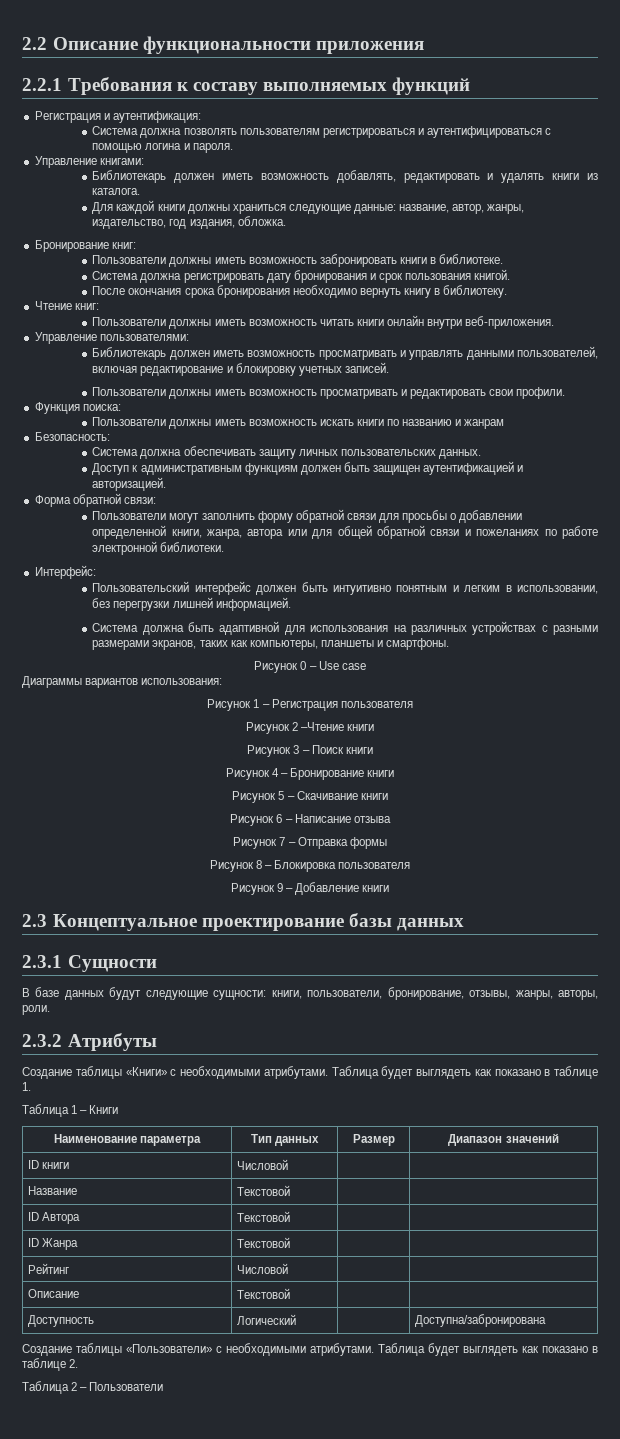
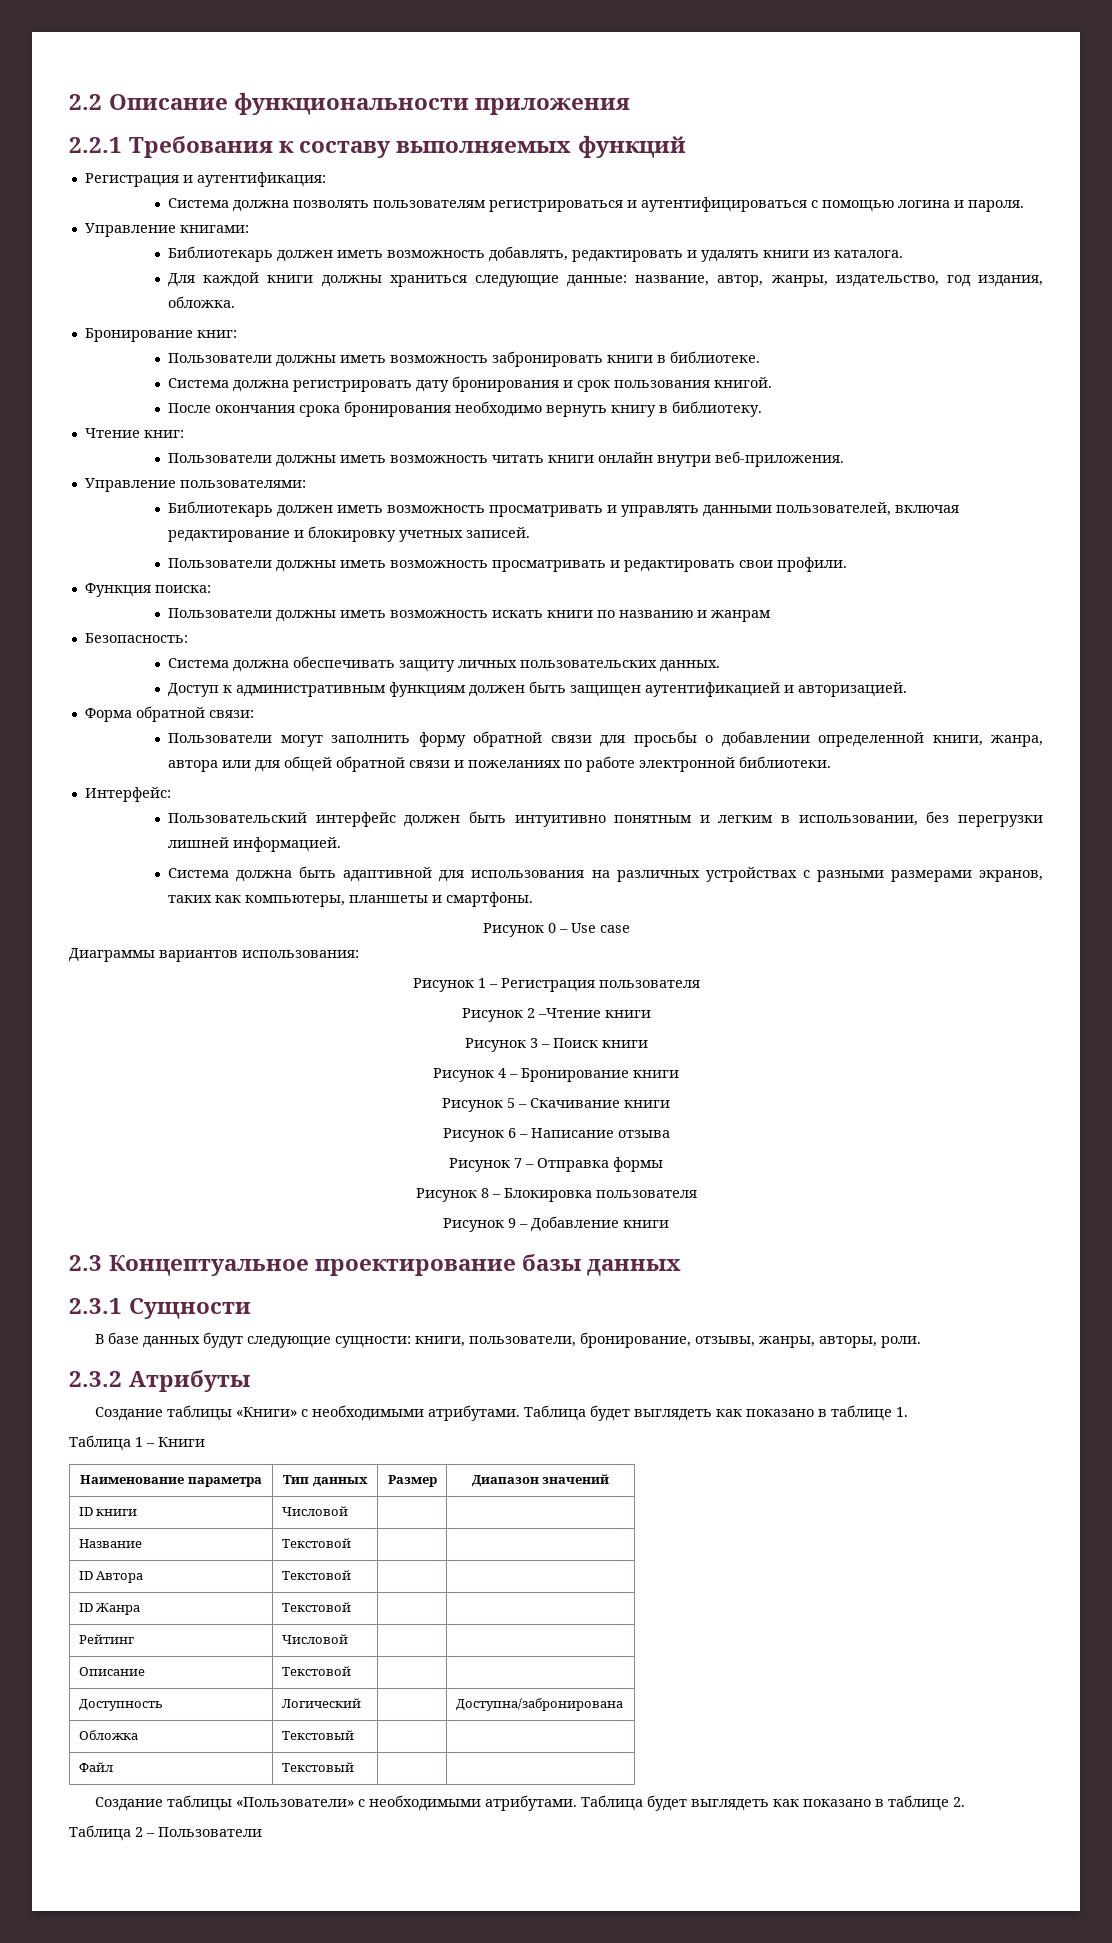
(547, 1320) none -> [78,1730,138,1740] [281,1730,354,1740] [78,1762,113,1772] [281,1762,354,1772] // Обложка | Текстовый | | // Файл | Текстовый | |

